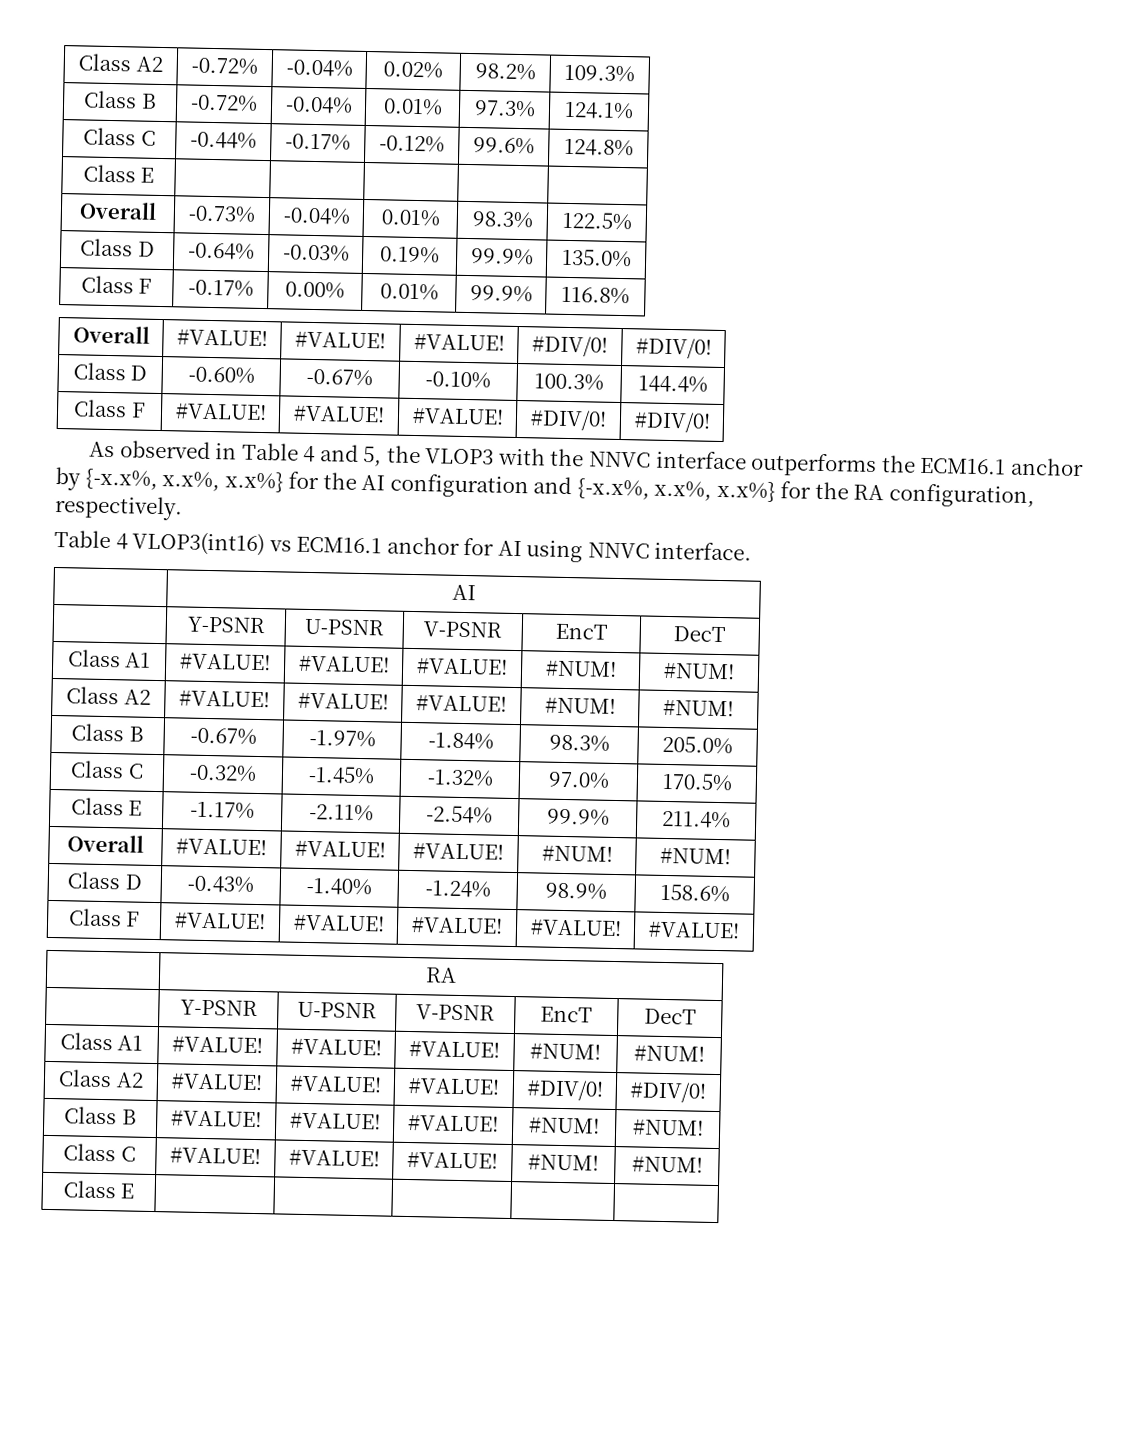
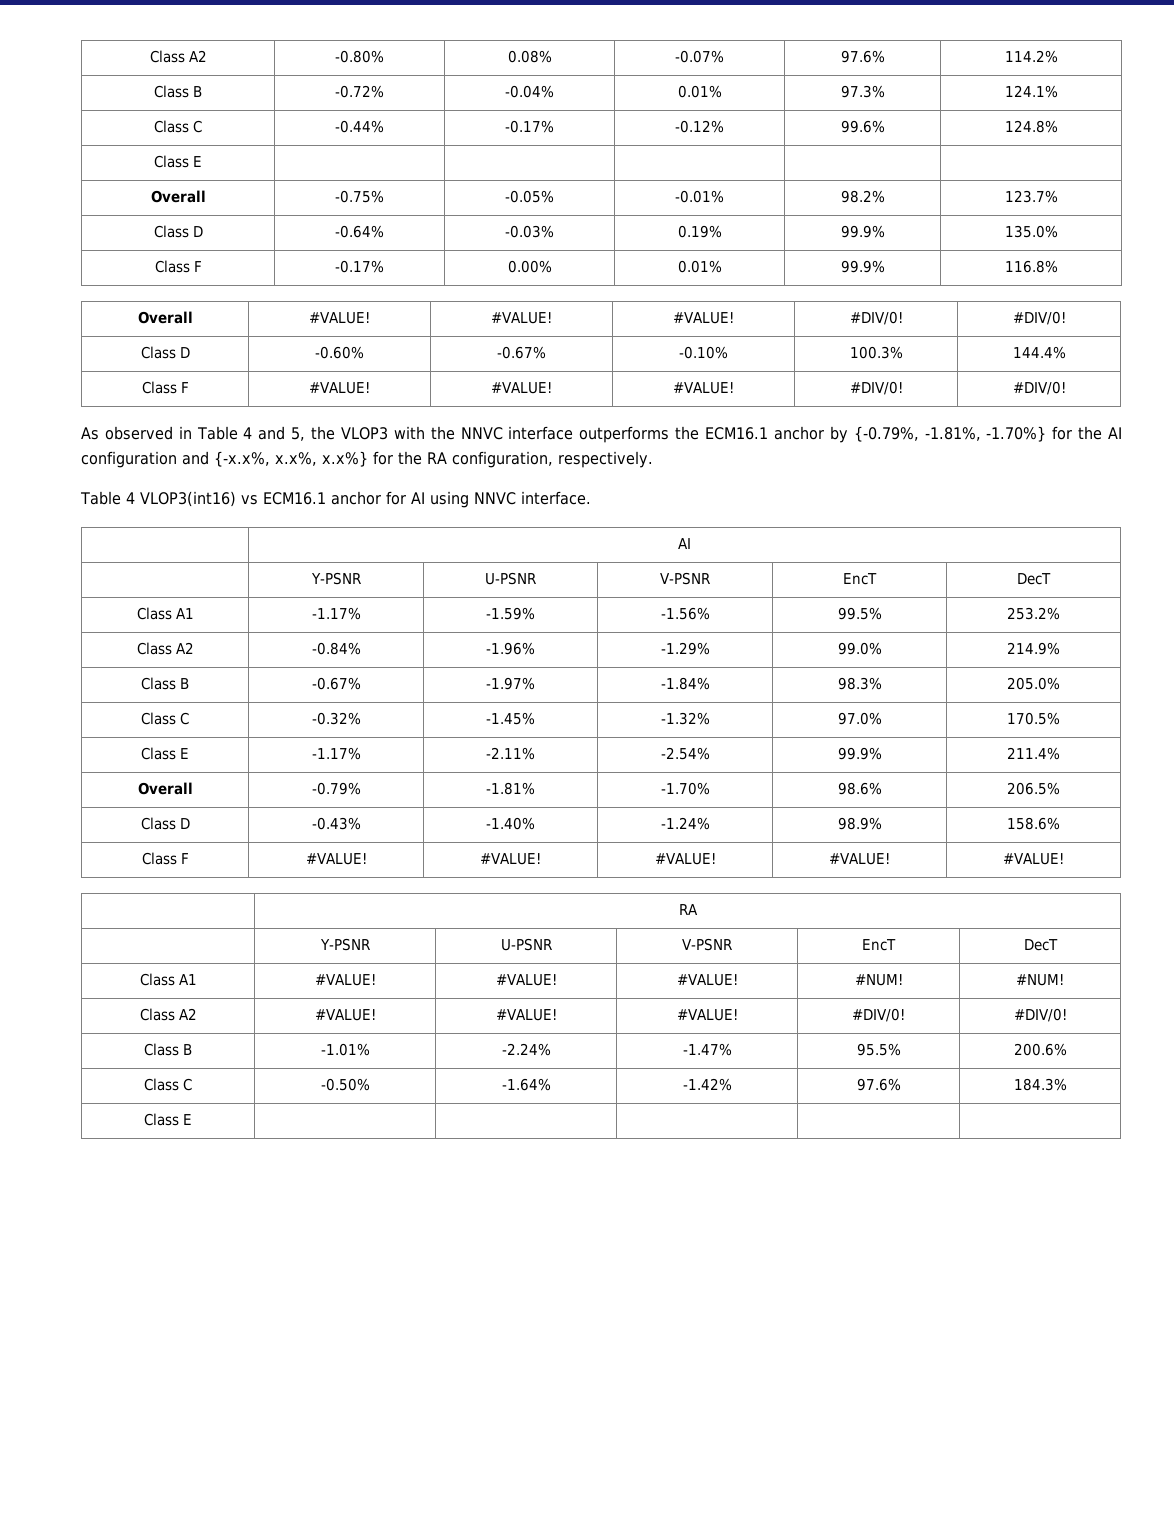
[78,53,163,73] [191,57,258,75] [285,59,353,77] [383,61,443,79] [474,63,536,81] [564,64,635,83] Class A2 | -0.72% | -0.04% | 0.02% | 98.2% | 109.3% -> [149,50,207,63] [335,50,384,63] [507,50,552,63] [675,50,724,63] [840,50,885,63] [1004,50,1058,63] Class A2 | -0.80% | 0.08% | -0.07% | 97.6% | 114.2%
[188,205,256,223] [282,207,351,225] [380,209,441,227] [471,211,534,229] [561,211,633,231] -0.73% | -0.04% | 0.01% | 98.3% | 122.5% -> [335,190,384,203] [505,190,554,203] [675,190,724,203] [840,190,885,203] [1004,190,1058,203] -0.75% | -0.05% | -0.01% | 98.2% | 123.7%
[84,468,284,493] {-x.x%, x.x%, x.x%} -> [853,426,1047,442] {-0.79%, -1.81%, -1.70%}
[180,653,271,671] [297,655,390,673] [416,658,508,675] [544,660,617,677] [663,662,735,680] [66,686,151,705] [179,690,270,708] [297,692,389,710] [416,695,507,712] [544,697,616,714] [663,699,734,717] #VALUE! | #VALUE! | #VALUE! | #NUM! | #NUM! // Class A2 | #VALUE! | #VALUE! | #VALUE! | #NUM! | #NUM! -> [311,607,361,620] [486,607,535,620] [660,607,710,620] [837,607,882,620] [1007,607,1060,620] [136,642,194,655] [311,642,361,655] [486,642,535,655] [660,642,710,655] [837,642,882,655] [1007,642,1060,655] -1.17% | -1.59% | -1.56% | 99.5% | 253.2% // Class A2 | -0.84% | -1.96% | -1.29% | 99.0% | 214.9%
[176,838,267,856] [294,840,386,858] [413,843,504,860] [541,845,613,862] [660,847,731,865] #VALUE! | #VALUE! | #VALUE! | #NUM! | #NUM! -> [311,782,361,795] [486,782,535,795] [660,782,710,795] [837,782,882,795] [1007,782,1060,795] -0.79% | -1.81% | -1.70% | 98.6% | 206.5%
[171,1110,262,1128] [289,1112,381,1130] [408,1115,499,1132] [529,1117,600,1134] [632,1119,704,1136] [63,1143,136,1162] [170,1147,261,1165] [288,1149,380,1167] [407,1151,498,1169] [528,1154,599,1171] [631,1156,703,1173] #VALUE! | #VALUE! | #VALUE! | #NUM! | #NUM! // Class C | #VALUE! | #VALUE! | #VALUE! | #NUM! | #NUM! -> [320,1043,370,1056] [501,1043,551,1056] [682,1043,732,1056] [856,1043,901,1056] [1013,1043,1067,1056] [144,1078,192,1091] [320,1078,370,1091] [501,1078,551,1091] [682,1078,732,1091] [856,1078,901,1091] [1013,1078,1067,1091] -1.01% | -2.24% | -1.47% | 95.5% | 200.6% // Class C | -0.50% | -1.64% | -1.42% | 97.6% | 184.3%

